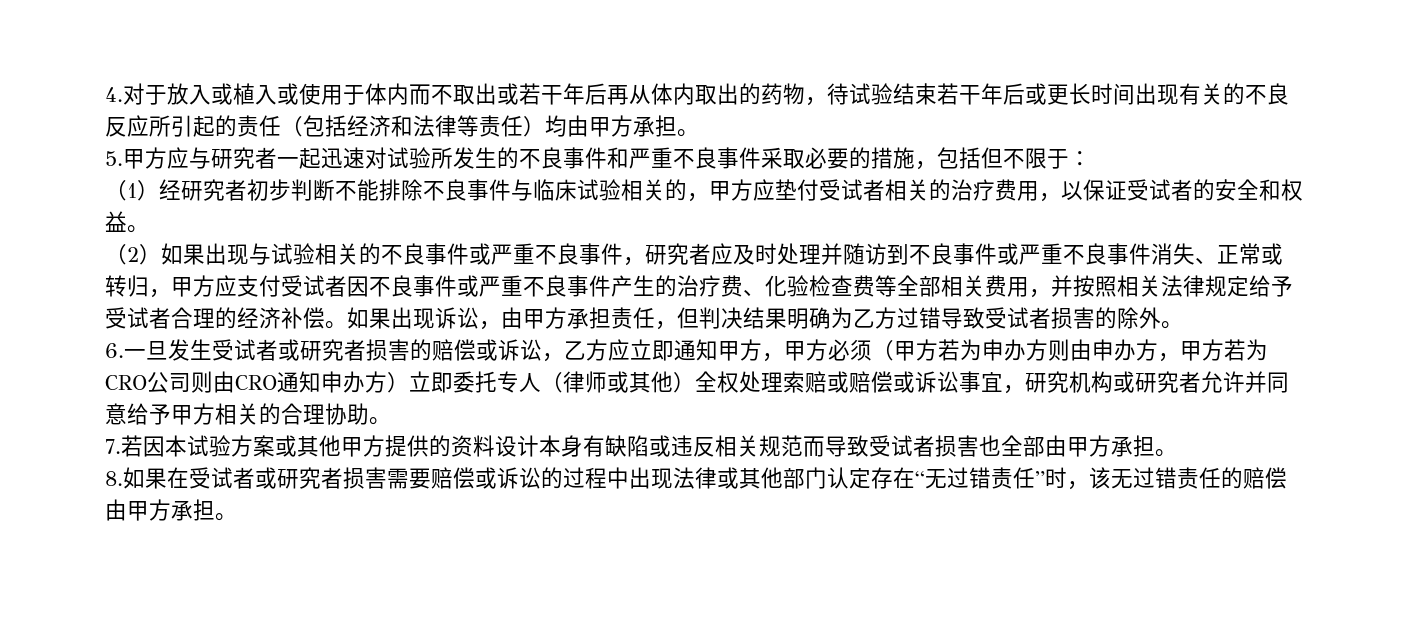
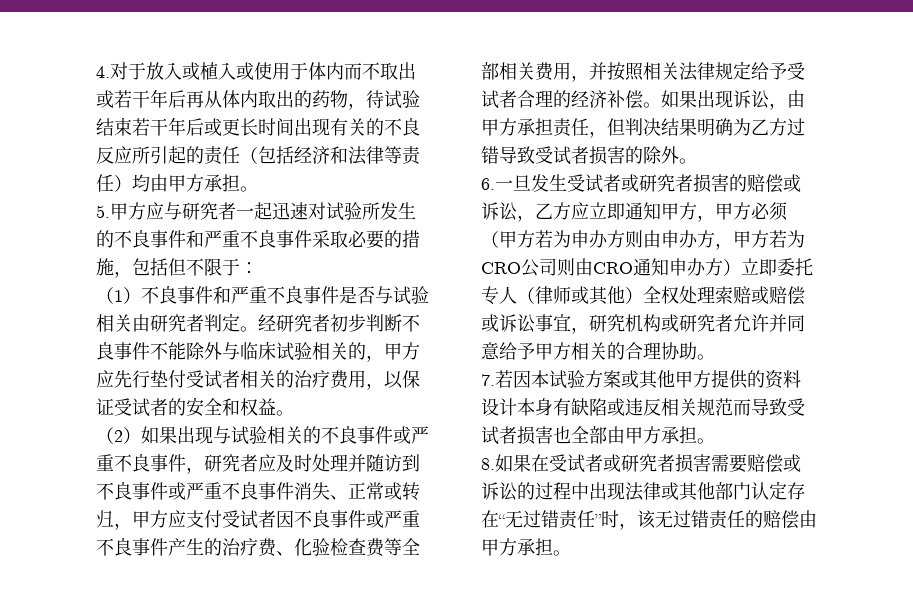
(159, 190) none -> [141,286,429,305] [96,313,258,332] 不良事件和严重不良事件是否与试验相关由研究者判定。
[357,179,511,201] 能排除不良事件 -> [96,342,222,360] 良事件不能除外
(775, 190) none -> [114,370,150,388] 先行

